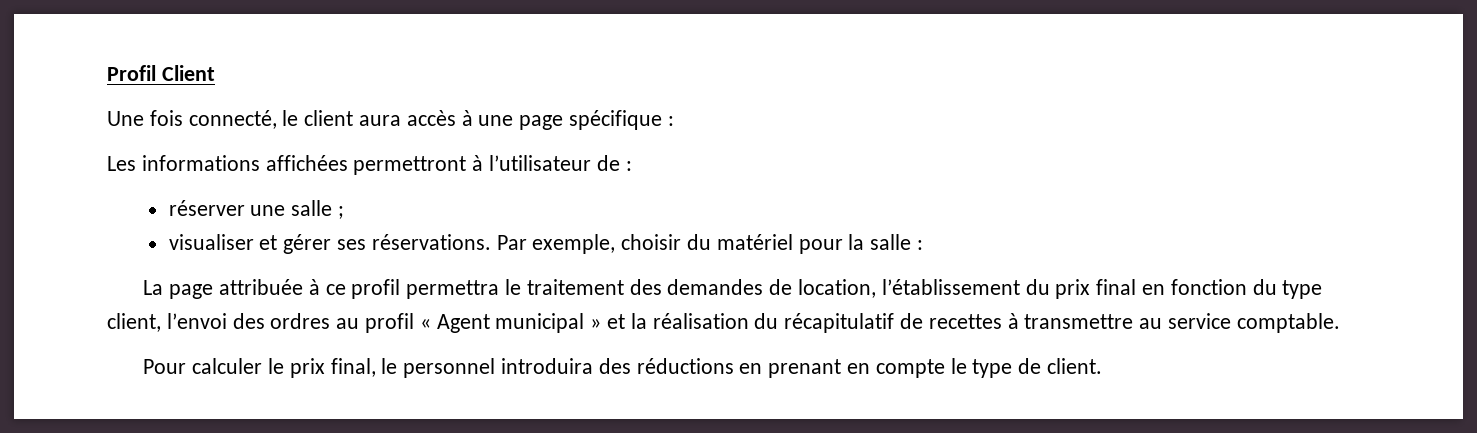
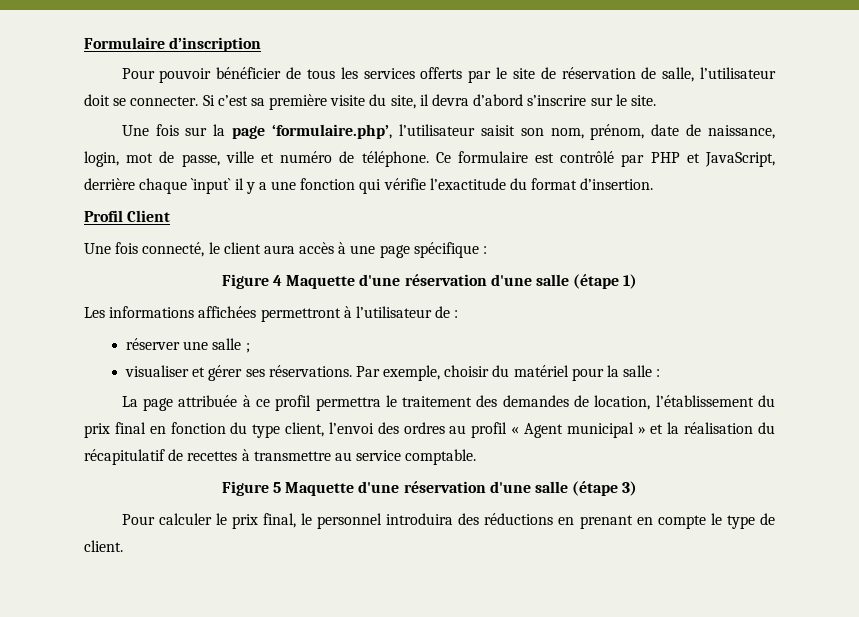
(107, 73) none -> [84,37,262,52] [121,67,777,83] [84,94,656,110] [121,124,775,140] [84,151,775,167] [84,178,654,194] Formulaire d’inscription // Pour pouvoir bénéficier de tous les services offerts par le site de réservation de salle, l’utilisateur doit se connecter. Si c’est sa première visite du site, il devra d’abord s’inscrire sur le site. // Une fois sur la page ‘formulaire.php’, l’utilisateur saisit son nom, prénom, date de naissance, login, mot de passe, ville et numéro de téléphone. Ce formulaire est contrôlé par PHP et JavaScript, derrière chaque `input` il y a une fonction qui vérifie l’exactitude du format d’insertion. //
(674, 121) none -> [221,274,638,289] // Figure 4 Maquette d'une réservation d'une salle (étape 1)
(1340, 323) none -> [221,481,638,496] // Figure 5 Maquette d'une réservation d'une salle (étape 3)

